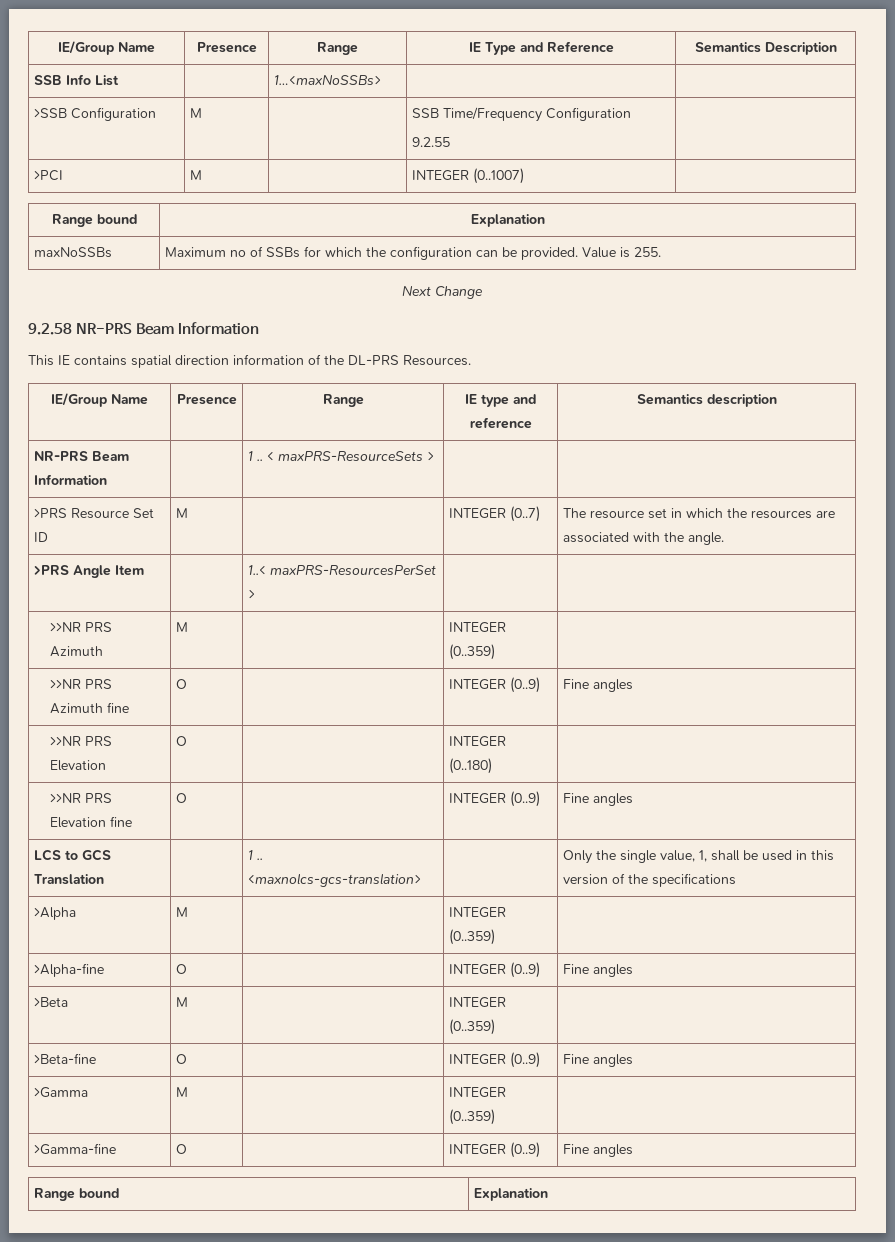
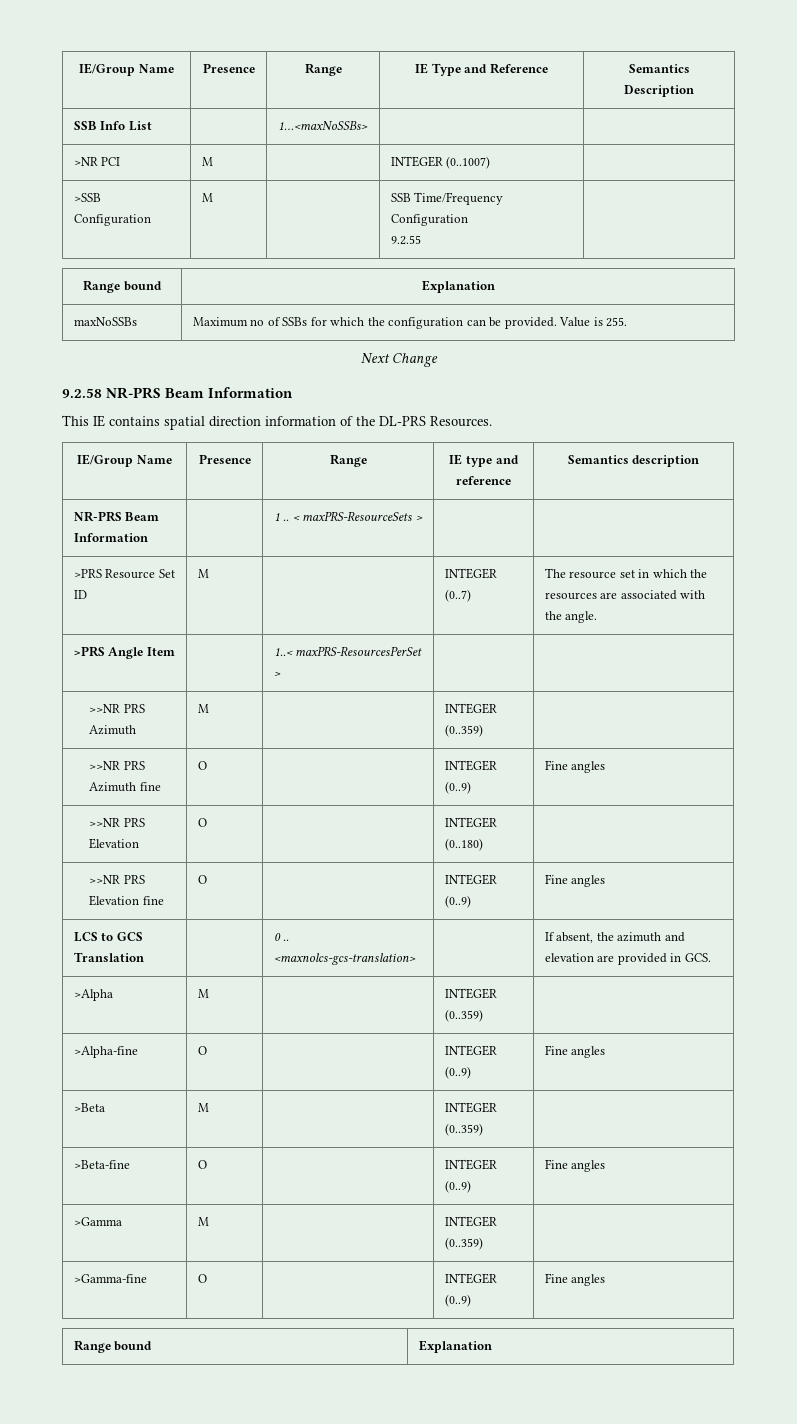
(381, 80) none -> [73,157,121,166] [201,157,213,166] [390,156,491,169] // >NR PCI | M | | INTEGER (0..1007) |
[33,170,63,181] [189,170,202,180] [411,168,524,184] // >PCI | M | | INTEGER (0..1007) | -> (421, 240) none
[247,850,253,860] 1 -> [273,933,281,941] 0
[562,850,834,864] [562,873,736,887] Only the single value, 1, shall be used in this version of the specifications -> [544,932,685,943] [544,953,711,965] If absent, the azimuth and elevation are provided in GCS.

